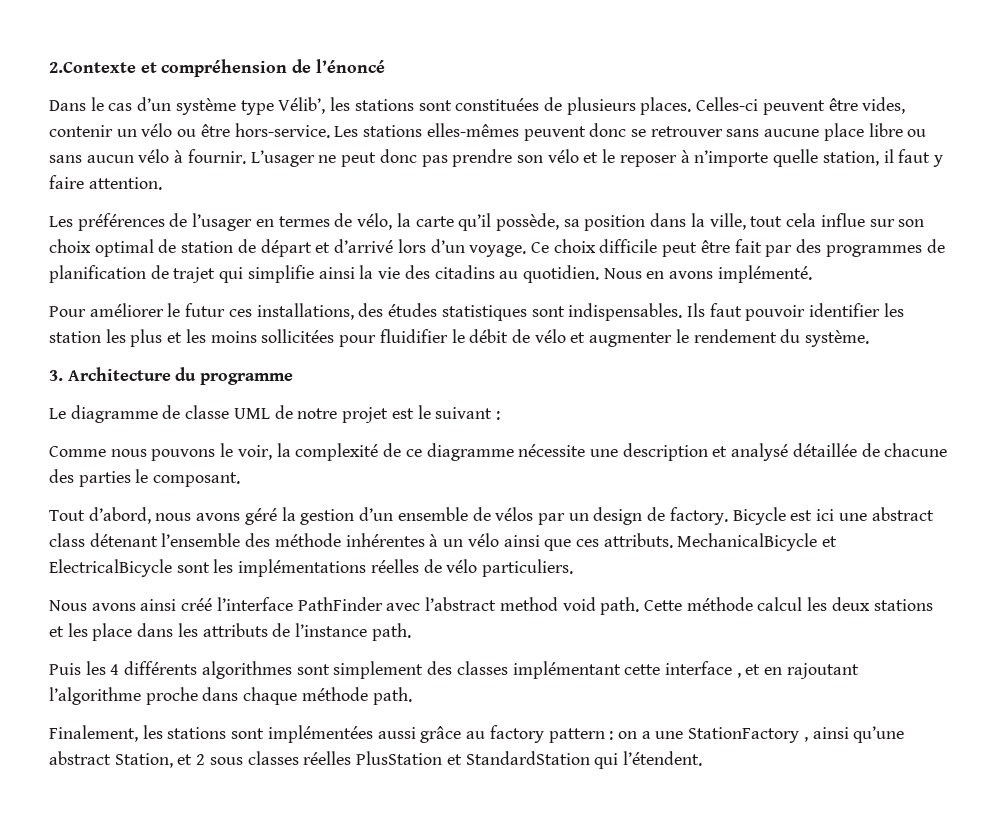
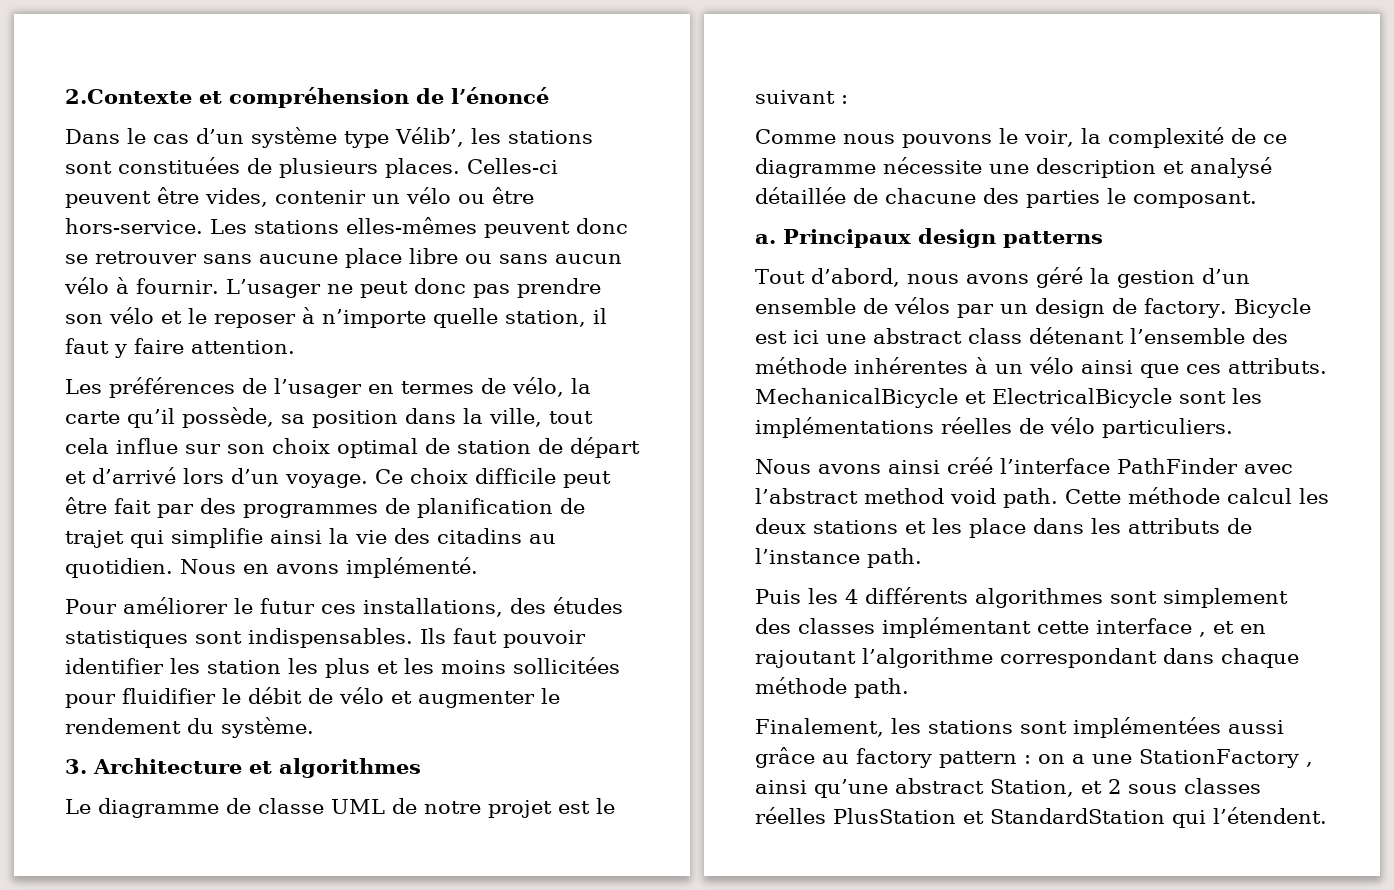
[175,367,294,385] du programme -> [249,758,421,778] et algorithmes
(241, 479) none -> [755,228,1103,248] // a. Principaux design patterns
[145,687,198,705] proche -> [1000,648,1157,668] correspondant

